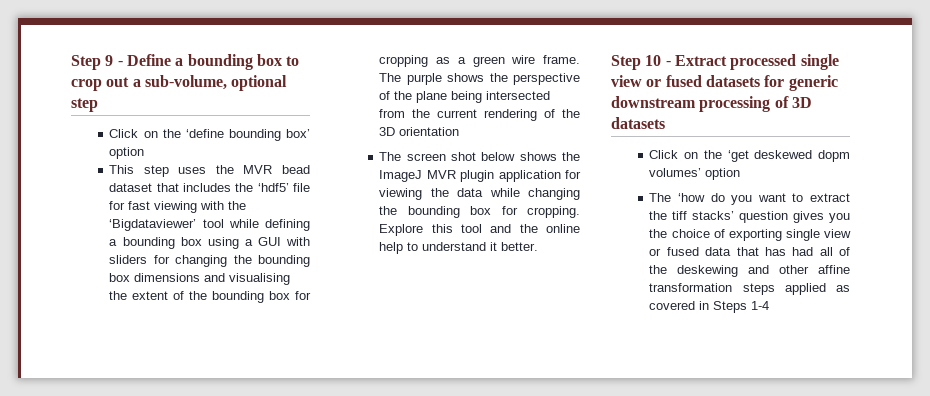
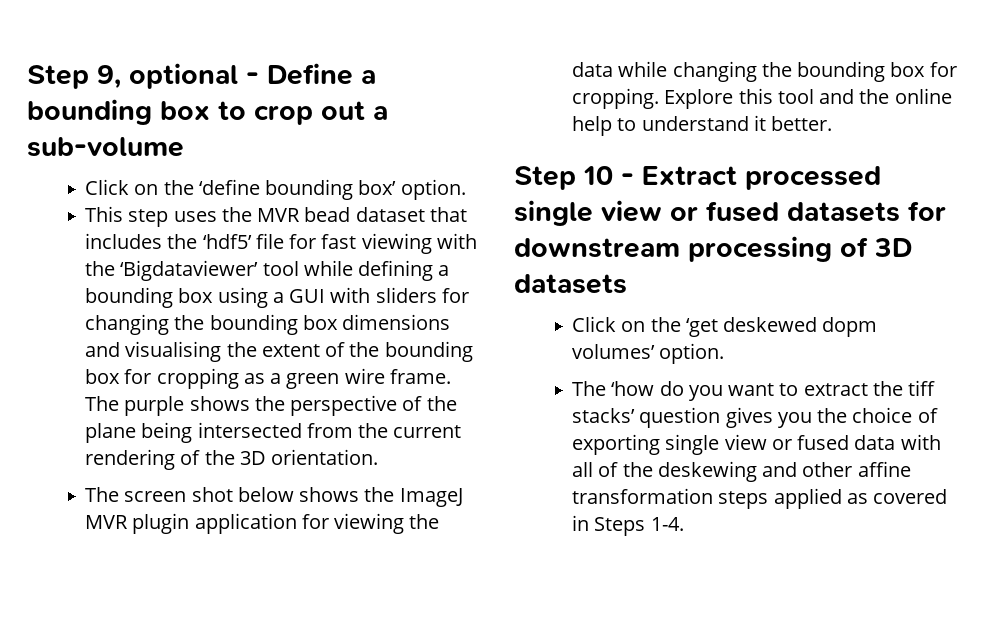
[71,55,114,70] Step 9 -> [27,63,238,89] Step 9, optional
[144,75,288,91] [71,98,98,112] sub-volume, optional step -> [27,137,184,157] sub-volume
[109,147,145,159] option -> [400,179,466,200] option.
[399,127,460,136] orientation -> [271,449,379,465] orientation.
[788,75,838,91] generic -> (946, 211) none
[705,168,741,180] option -> [659,343,725,364] option.
[736,247,814,256] that has had -> [900,434,941,450] with
[751,301,770,310] 1-4 -> [650,517,684,531] 1-4.

